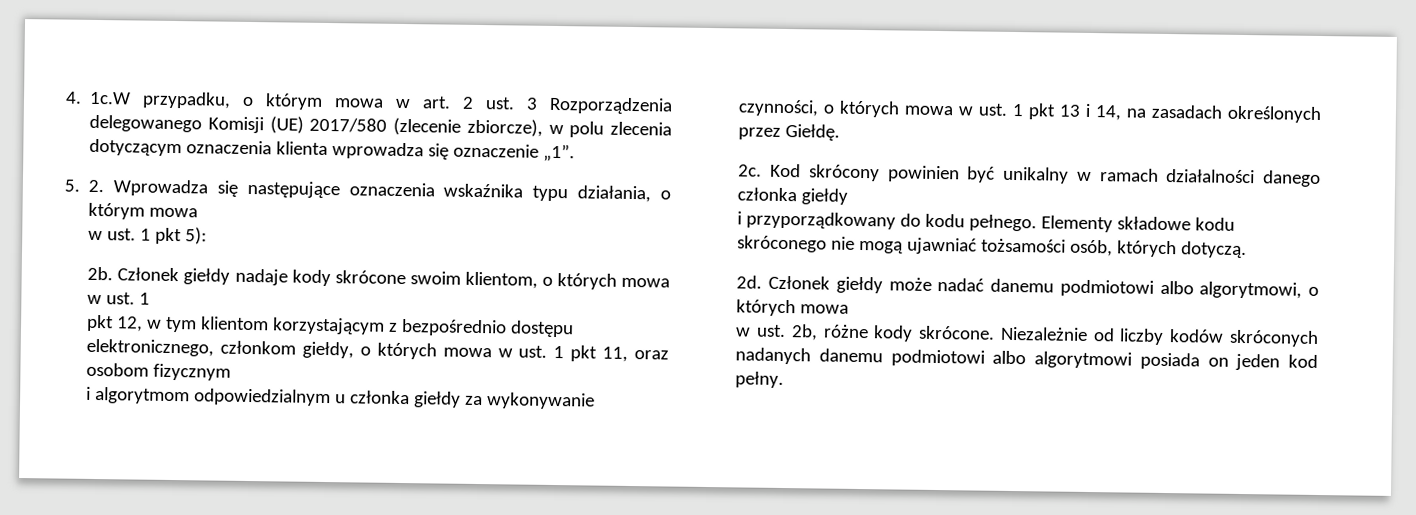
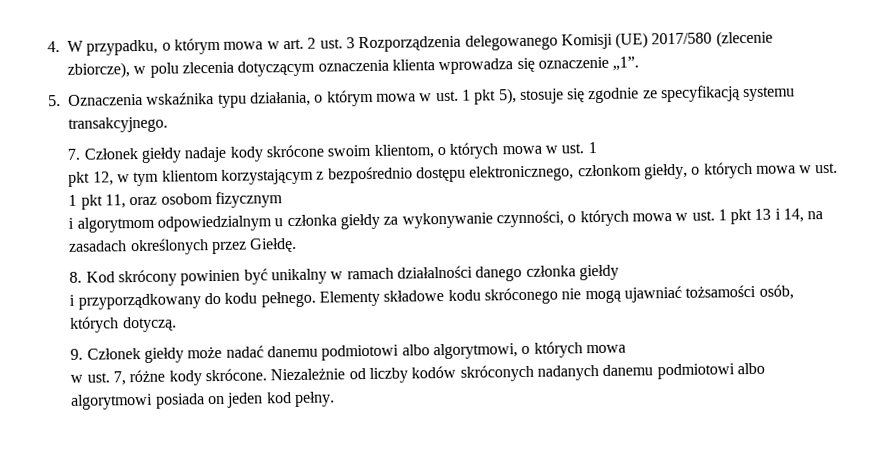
[89,91,132,105] 1c.W -> [67,40,84,52] W
[88,179,435,199] 2. Wprowadza się następujące oznaczenia -> [68,93,143,106] Oznaczenia
[88,227,208,245] [87,266,114,281] // w ust. 1 pkt 5): // 2b. -> [419,85,796,105] [68,116,168,133] [67,148,81,160] w ust. 1 pkt 5), stosuje się zgodnie ze specyfikacją systemu transakcyjnego. // 7.
[738,164,763,177] 2c. -> [69,271,83,283] 8.
[736,275,763,289] 2d. -> [70,348,84,360] 9.
[790,324,818,341] 2b, -> [112,371,126,386] 7,

